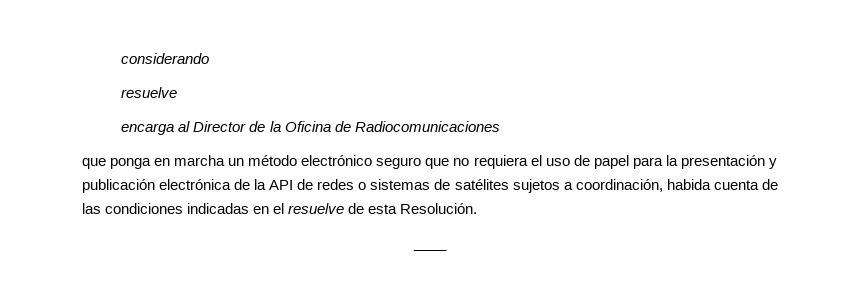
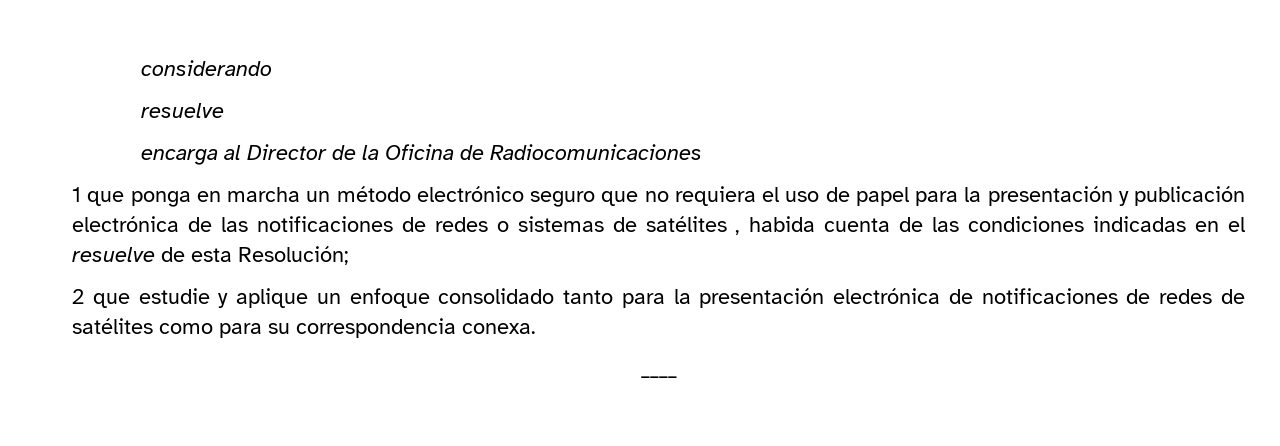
(500, 126) none -> [72,187,81,202] 1
[254,179,294,190] la API -> [220,216,393,232] las notificaciones
[512,179,663,193] sujetos a coordinación, -> [735,230,741,235] ,
[400,203,478,214] Resolución. -> [238,246,349,265] [72,288,1245,308] [72,318,536,338] Resolución; // 2 que estudie y aplique un enfoque consolidado tanto para la presentación electrónica de notificaciones de redes de satélites como para su correspondencia conexa.

